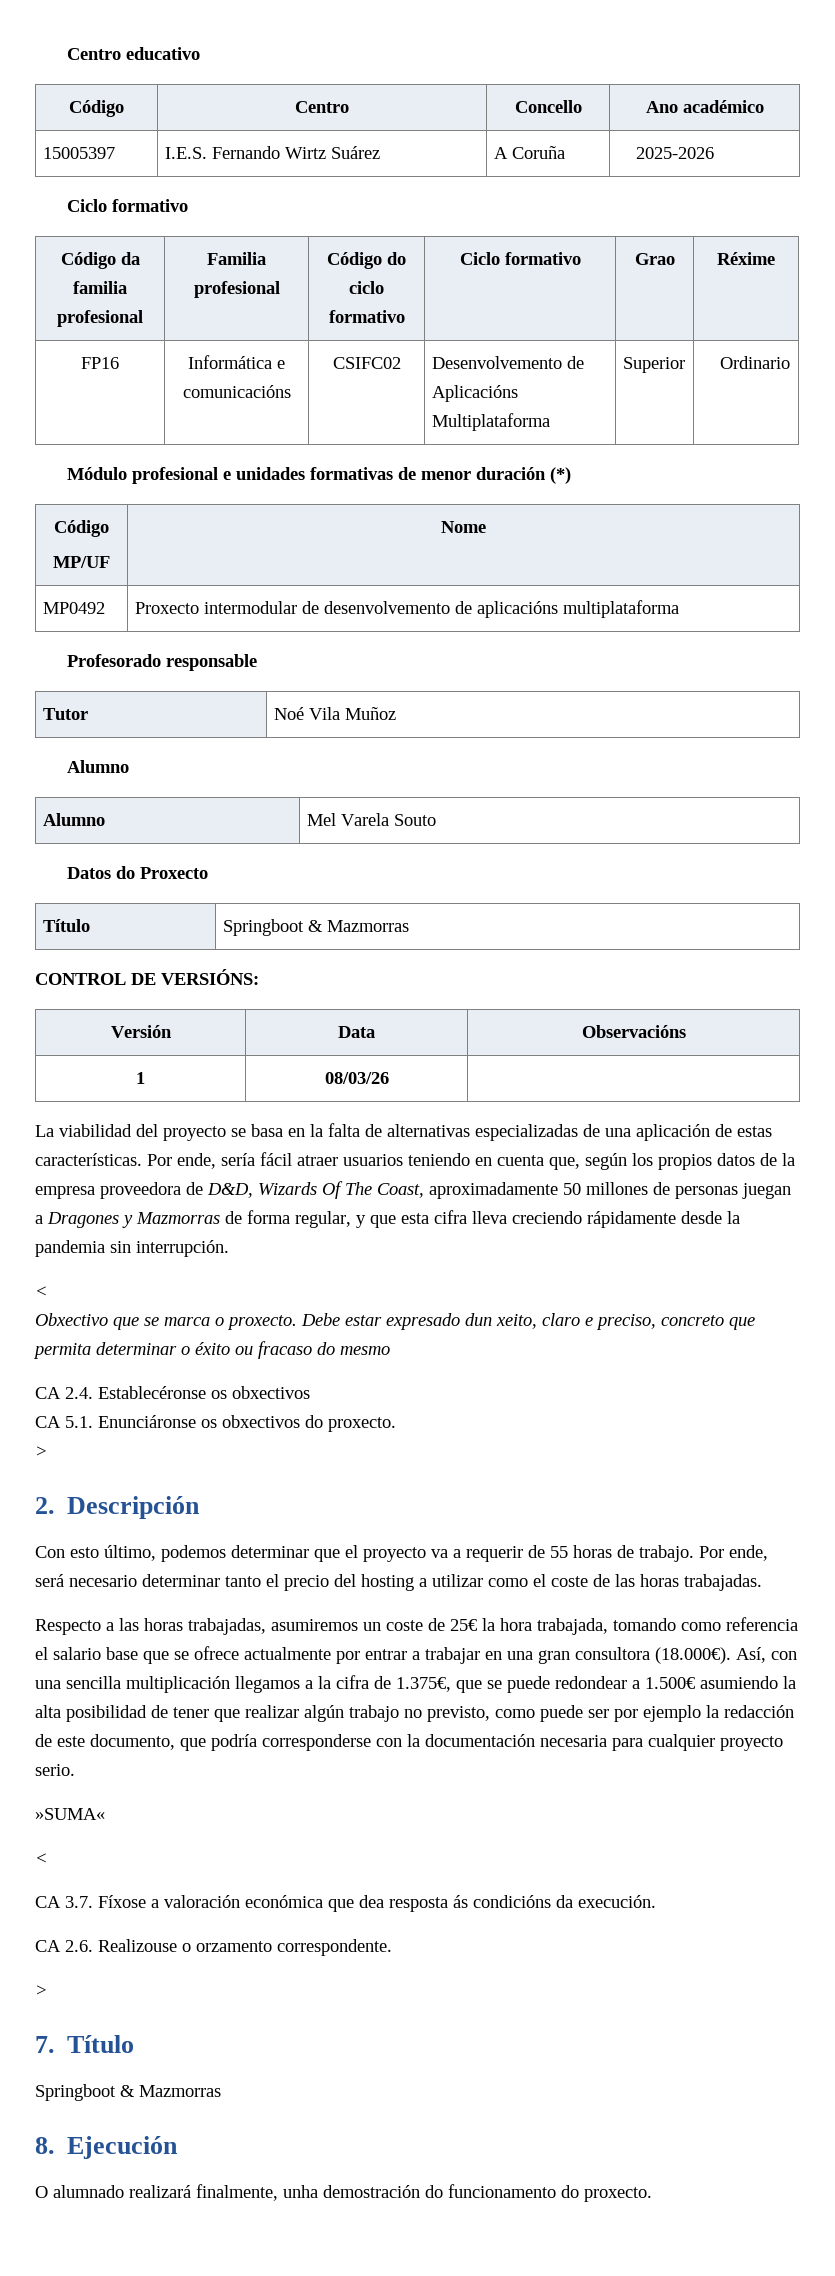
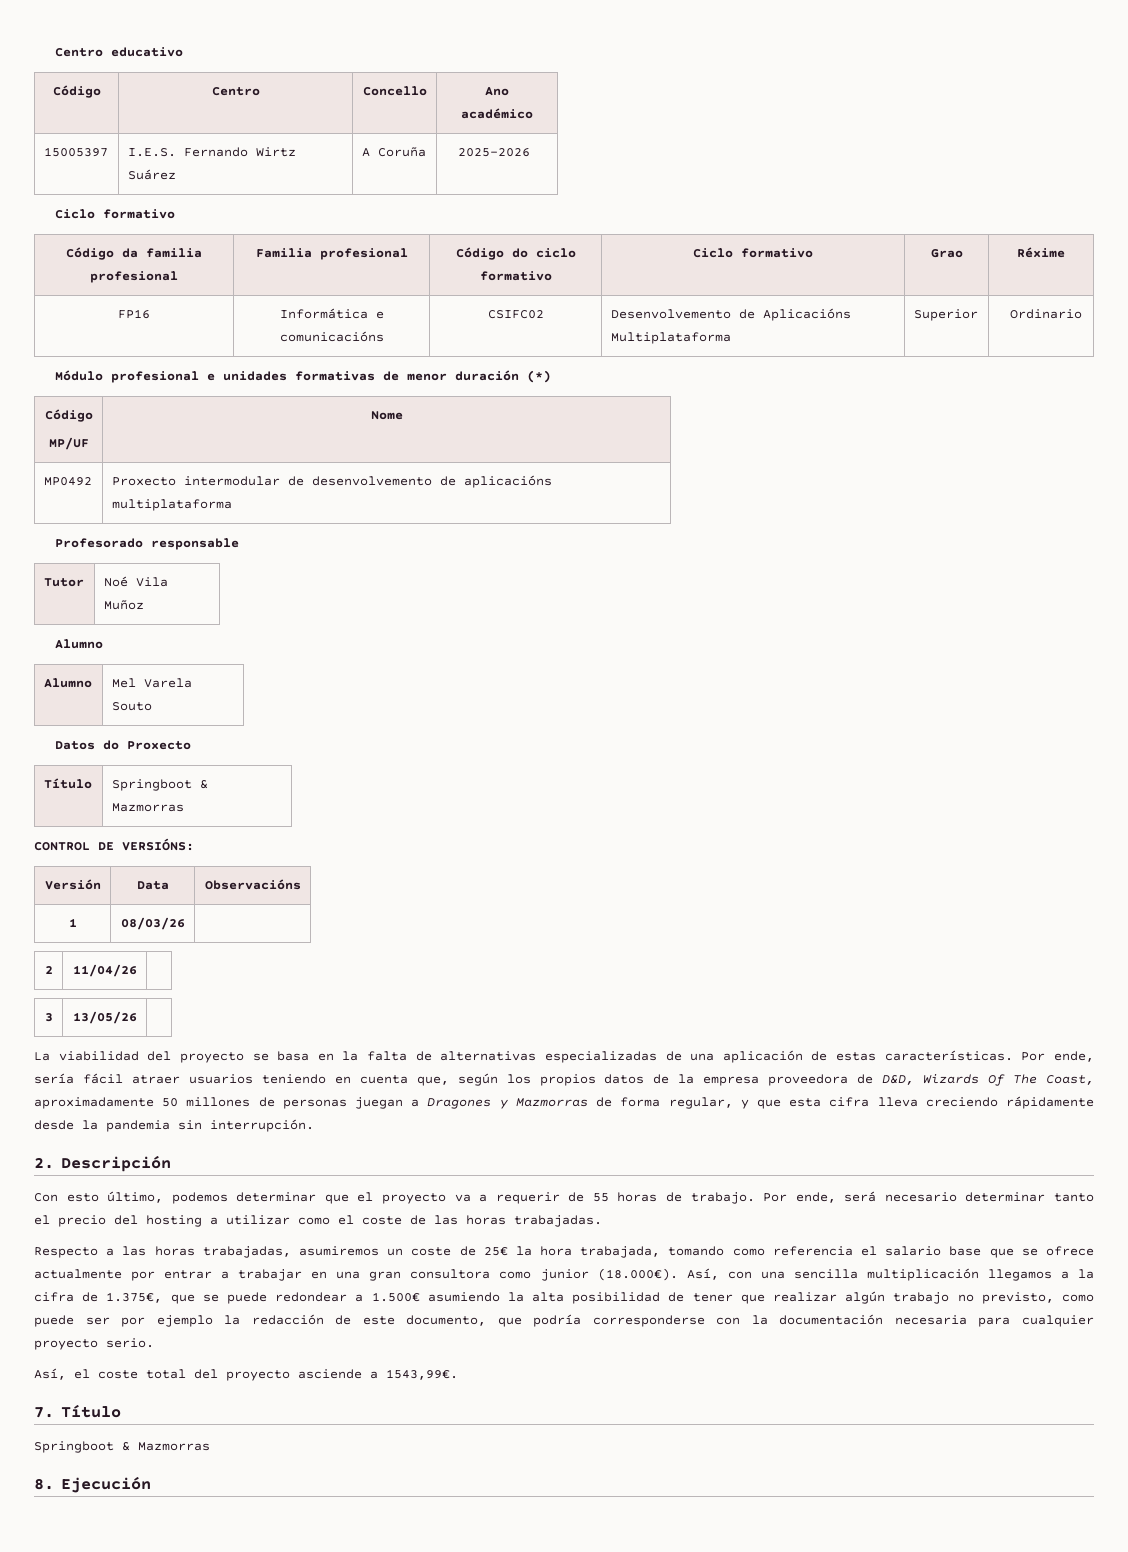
(389, 1078) none -> [44,966,53,974] [72,964,137,977] [44,1013,53,1022] [72,1011,137,1024] // 2 | 11/04/26 | // 3 | 13/05/26 |
[35,1286,47,1297] [35,1313,755,1330] [33,1341,390,1359] [35,1386,310,1399] [35,1415,396,1432] [35,1446,47,1457] // < // Obxectivo que se marca o proxecto. Debe estar expresado dun xeito, claro e preciso, concreto que permita determinar o éxito ou fracaso do mesmo // CA 2.4. Establecéronse os obxectivos // CA 5.1. Enunciáronse os obxectivos do proxecto. // > -> (314, 1125) none
(650, 1653) none -> [499,1269,589,1281] como junior
[35,1808,105,1820] [35,1853,47,1864] [35,1895,656,1912] [35,1939,392,1956] [35,1985,47,1996] »SUMA« // < // CA 3.7. Fíxose a valoración económica que dea resposta ás condicións da execución. // CA 2.6. Realizouse o orzamento correspondente. // > -> [34,1368,458,1381] Así, el coste total del proyecto asciende a 1543,99€.
[35,2184,652,2202] // O alumnado realizará finalmente, unha demostración do funcionamento do proxecto. -> (151, 1484) none

